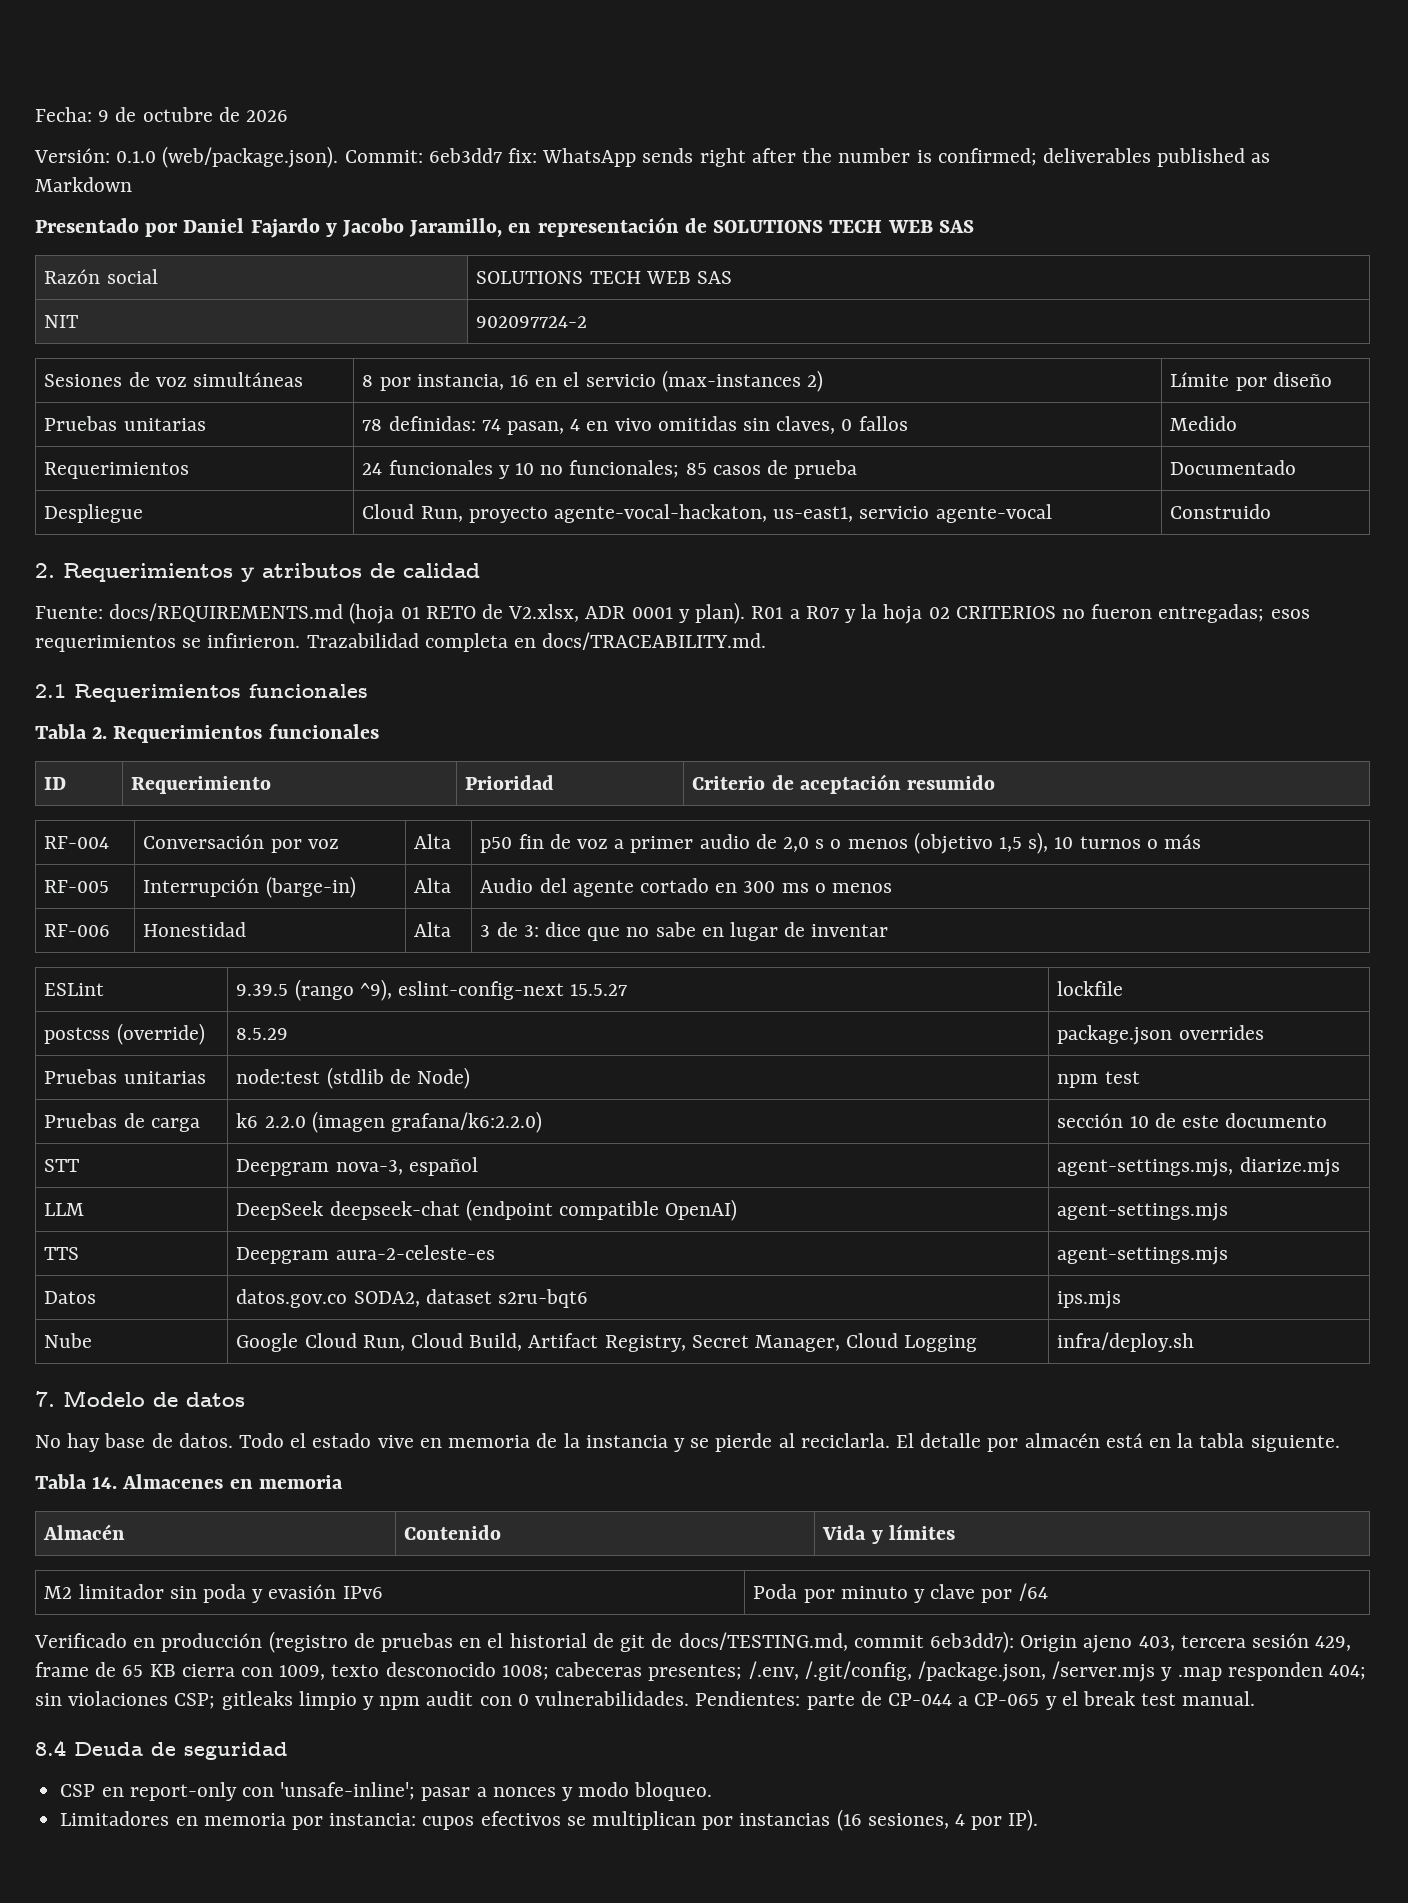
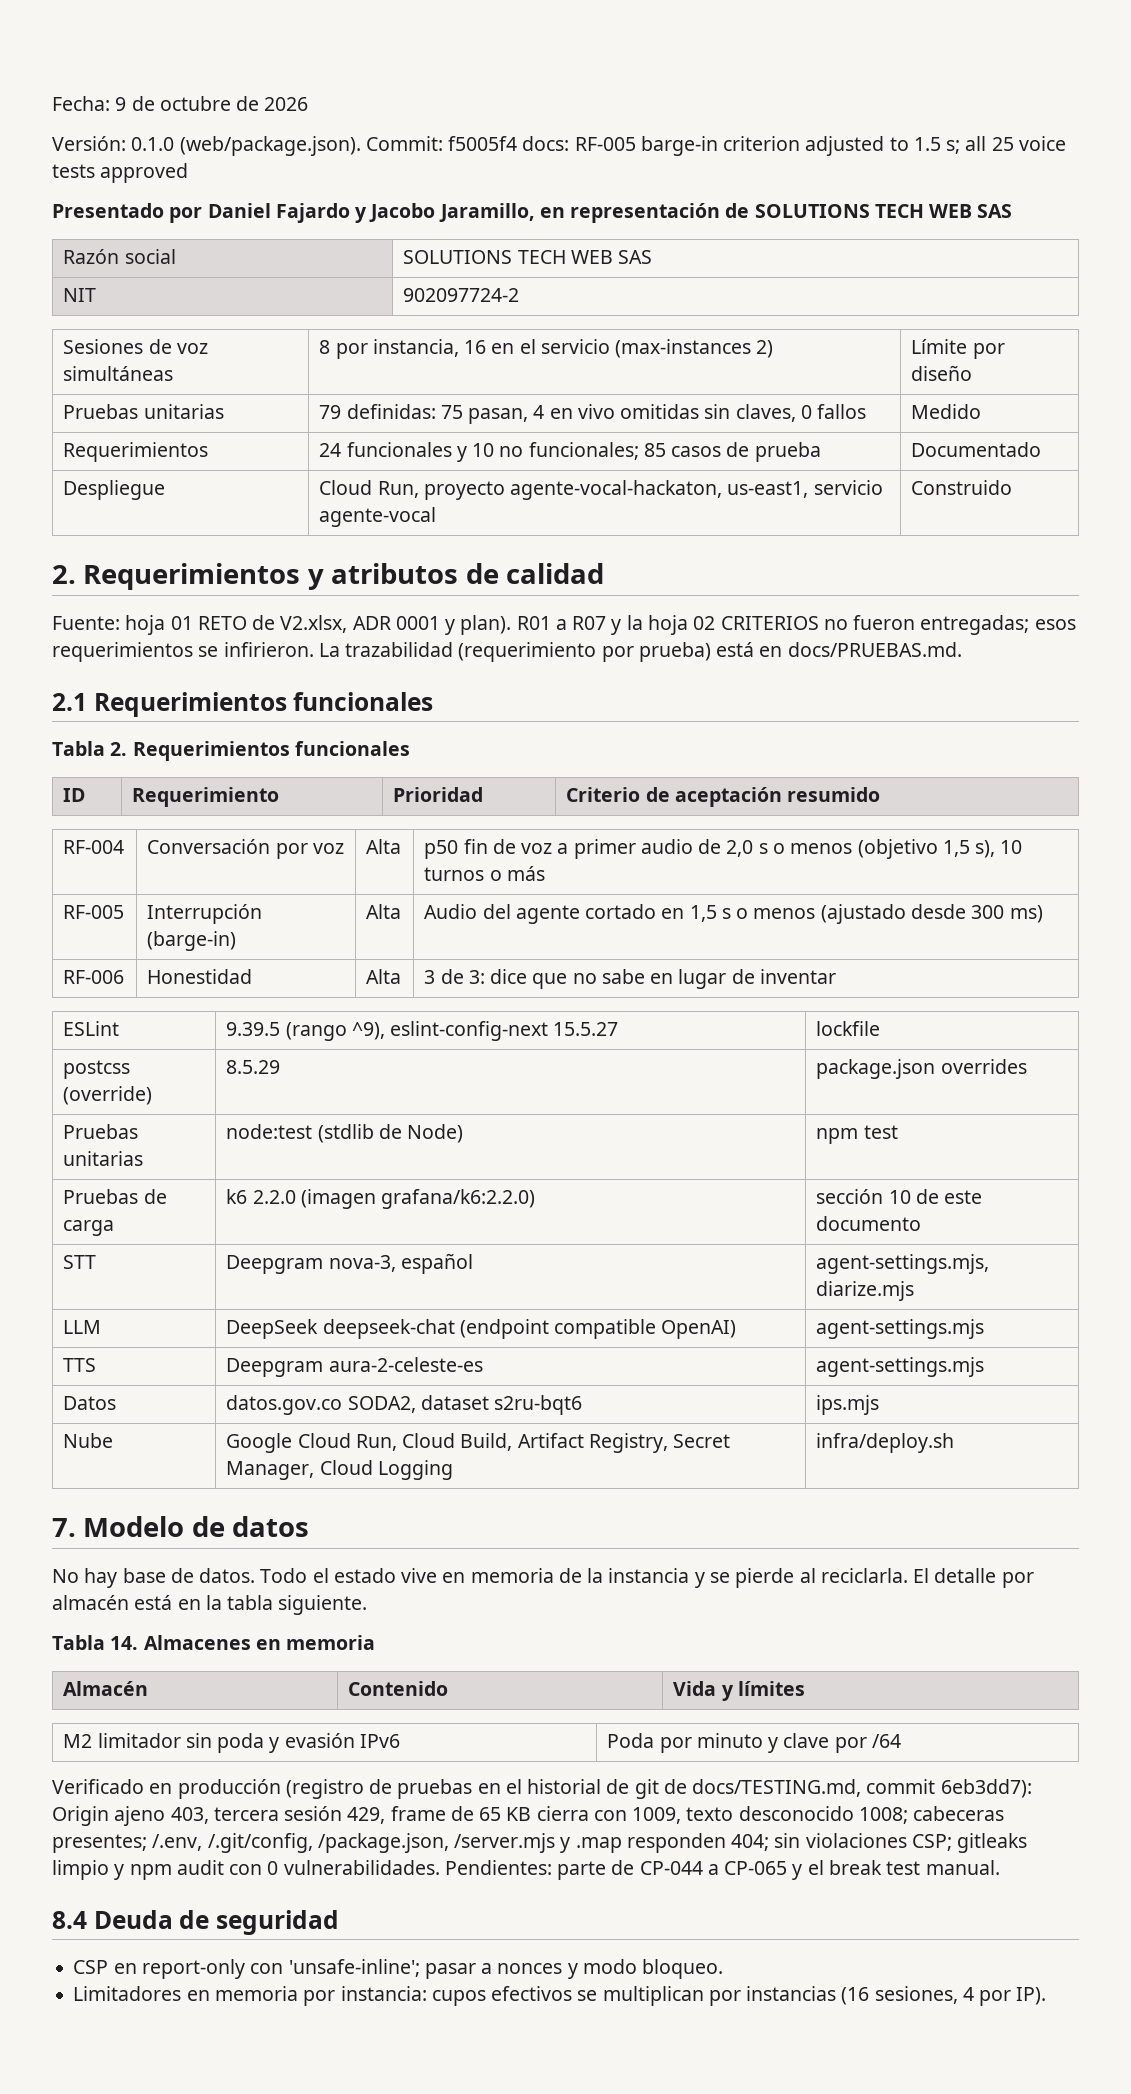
[428,148,1271,167] [35,177,132,192] 6eb3dd7 fix: WhatsApp sends right after the number is confirmed; deliverables published as Markdown -> [448,136,1066,156] [52,163,189,183] f5005f4 docs: RF-005 barge-in criterion adjusted to 1.5 s; all 25 voice tests approved
[362,416,501,431] 78 definidas: 74 -> [319,404,463,419] 79 definidas: 75
[109,602,395,624] docs/REQUIREMENTS.md (hoja -> [125,615,166,635] hoja
[306,632,767,652] Trazabilidad completa en docs/TRACEABILITY.md. -> [318,642,962,662] La trazabilidad (requerimiento por prueba) está en docs/PRUEBAS.md.
[743,881,892,893] 300 ms o menos -> [689,904,1043,924] 1,5 s o menos (ajustado desde 300 ms)

